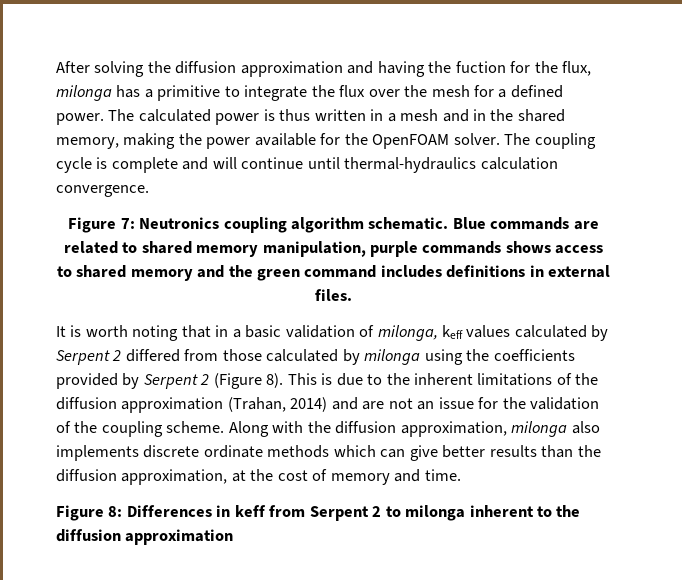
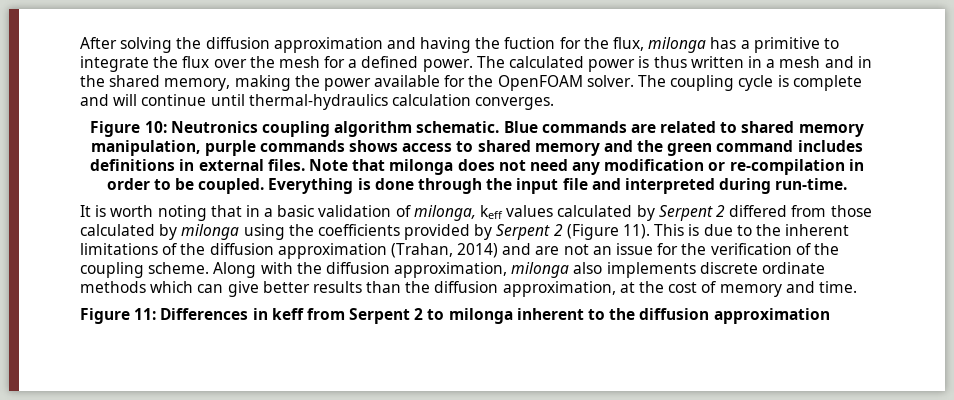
[56,185,149,197] [68,217,135,233] convergence. // Figure 7: -> [475,97,555,110] [90,121,167,137] converges. // Figure 10:
(352, 295) none -> [308,159,864,175] [106,178,848,194] Note that milonga does not need any modification or re-compilation in order to be coupled. Everything is done through the input file and interpreted during run-time.
[266,373,284,388] 8). -> [623,224,651,239] 11).
[530,397,600,410] validation -> [710,243,792,255] verification
[108,506,123,517] 8: -> [134,308,157,320] 11:

